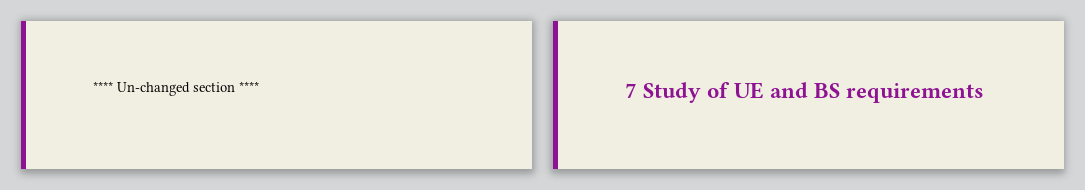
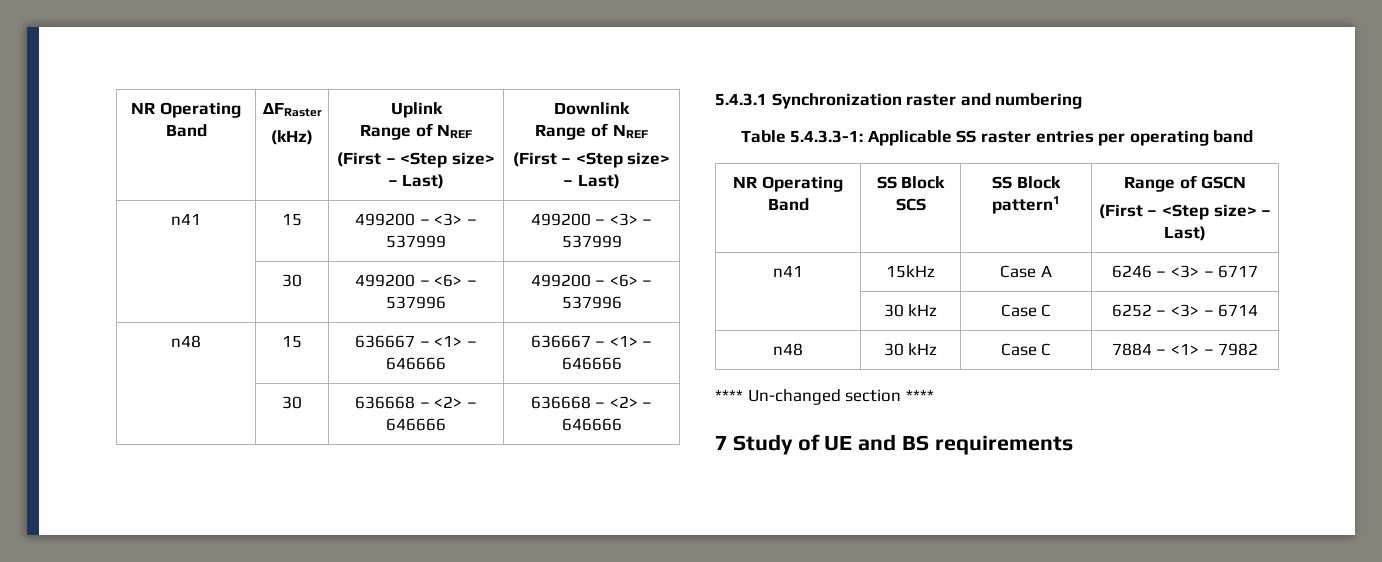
(93, 86) none -> [131,102,241,118] [165,124,207,137] [261,102,322,117] [271,130,313,145] [390,102,443,118] [359,123,473,140] [337,152,495,168] [387,174,445,189] [554,102,630,115] [535,123,648,140] [512,152,671,168] [563,174,620,189] [171,213,201,225] [282,213,302,226] [355,213,477,226] [386,235,446,248] [530,213,653,226] [561,235,622,248] [282,274,302,287] [355,274,477,287] [386,296,446,309] [530,274,653,287] [561,296,622,309] [171,335,201,348] [282,335,302,348] [355,335,477,348] [386,357,446,370] [530,335,653,348] [561,357,622,370] [282,396,302,409] [355,396,477,409] [386,418,446,431] [530,396,653,409] [561,418,622,431] [715,93,1083,109] [740,130,1254,146] [733,176,843,192] [767,198,809,211] [876,176,946,189] [895,198,926,211] [992,176,1061,189] [992,196,1060,214] [1123,175,1247,192] [1098,204,1272,220] [1164,226,1206,241] [773,265,803,277] [886,265,935,278] [1000,265,1052,278] [1111,265,1259,278] [883,304,938,317] [1000,304,1052,317] [1111,304,1259,317] [773,343,803,356] [883,343,938,356] [1000,343,1052,356] [1111,343,1259,356] NR Operating Band | ΔFRaster // (kHz) | Uplink // Range of NREF // (First – <Step size> – Last) | Downlink // Range of NREF // (First – <Step size> – Last) // n41 | 15 | 499200 – <3> – 537999 | 499200 – <3> – 537999 // | 30 | 499200 – <6> – 537996 | 499200 – <6> – 537996 // n48 | 15 | 636667 – <1> – 646666 | 636667 – <1> – 646666 // | 30 | 636668 – <2> – 646666 | 636668 – <2> – 646666 // 5.4.3.1 Synchronization raster and numbering // Table 5.4.3.3-1: Applicable SS raster entries per operating band // NR Operating Band | SS Block SCS | SS Block pattern1 | Range of GSCN // (First – <Step size> – Last) // n41 | 15kHz | Case A | 6246 – <3> – 6717 // | 30 kHz | Case C | 6252 – <3> – 6714 // n48 | 30 kHz | Case C | 7884 – <1> – 7982 //

